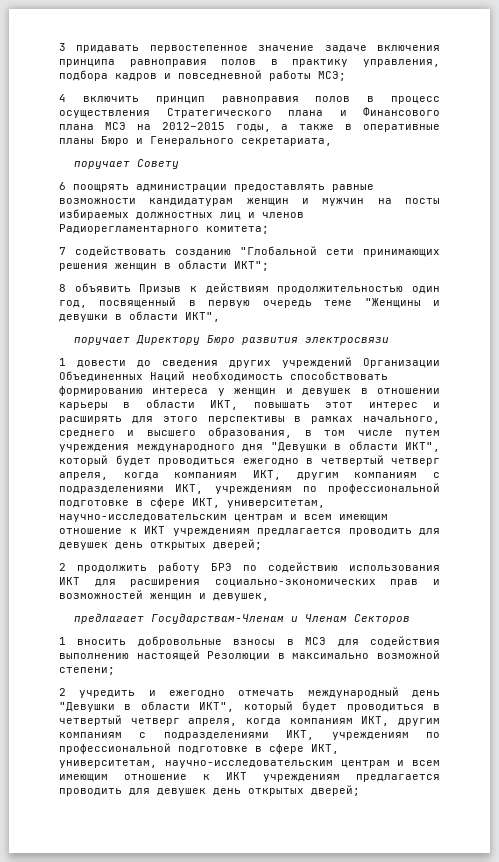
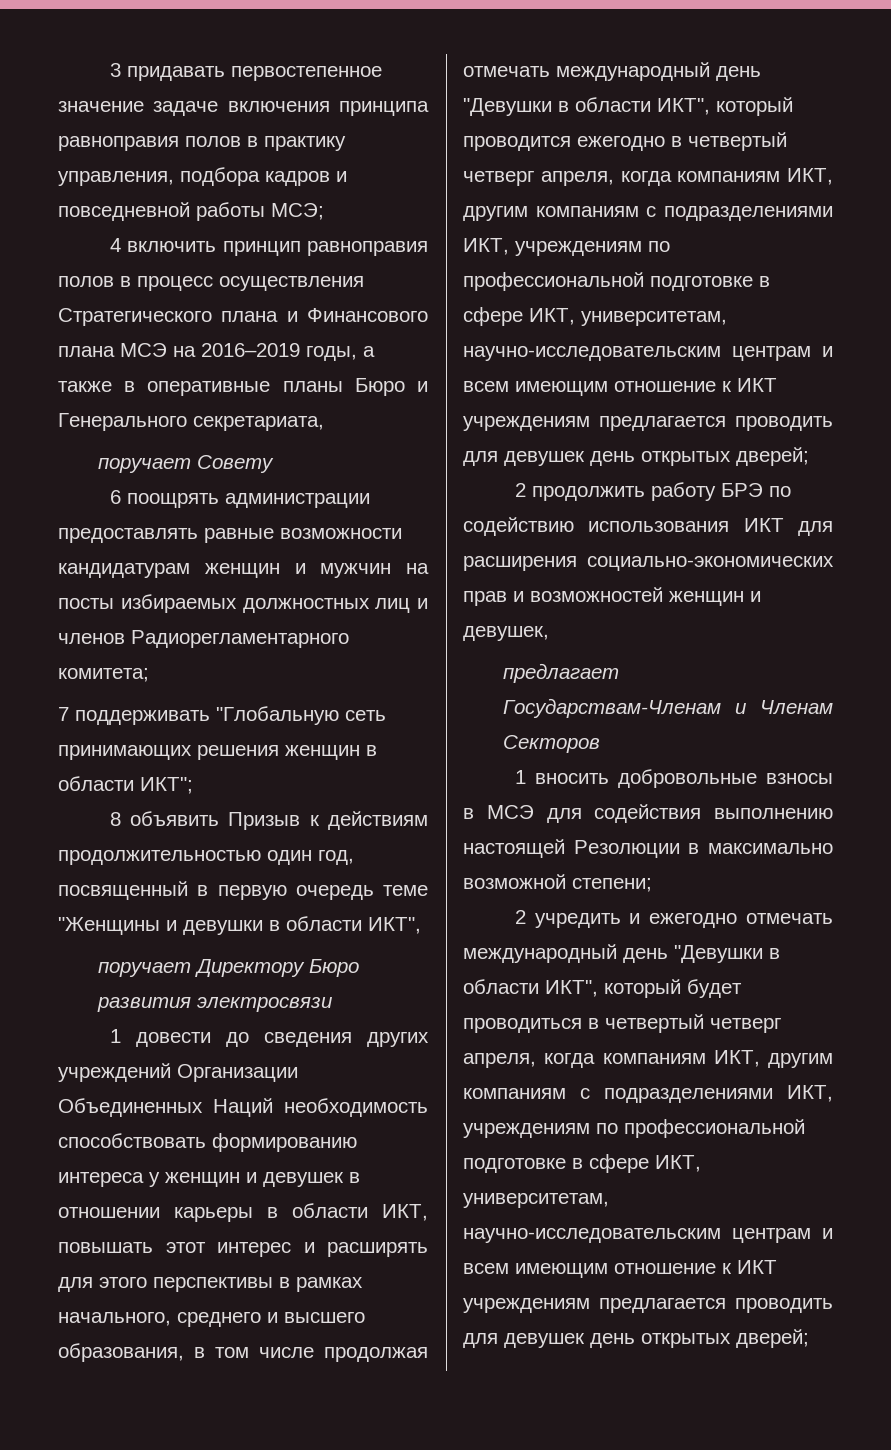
[161,122,225,130] 2012–2015 -> [201,343,300,357] 2016–2019
[75,246,354,257] содействовать созданию "Глобальной сети -> [75,706,386,725] поддерживать "Глобальную сеть
[405,430,440,438] [59,441,440,452] [59,455,235,466] путем учреждения международного дня "Девушки в области ИКТ", который будет проводиться -> [324,1347,428,1362] [463,62,761,81] [463,97,793,116] [463,136,571,151] продолжая отмечать международный день "Девушки в области ИКТ", который проводится

